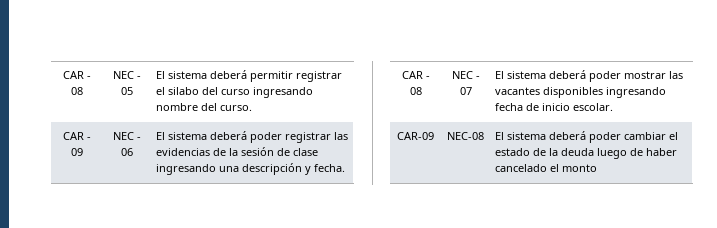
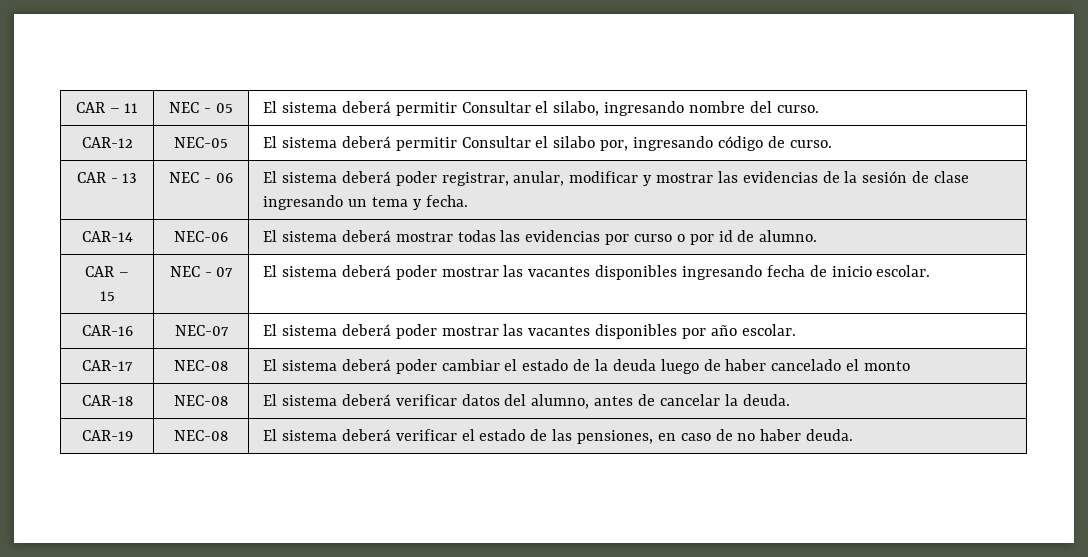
[62,71,91,79] [70,87,83,95] CAR - 08 -> [75,102,139,113] CAR – 11
[296,71,343,82] [156,87,251,95] registrar el silabo del curso -> [461,101,600,116] Consultar el silabo,
[62,132,91,140] [70,148,83,156] // CAR - 09 -> [81,137,133,148] [174,137,228,148] [263,136,832,151] [76,172,138,183] // CAR-12 | NEC-05 | El sistema deberá permitir Consultar el silabo por, ingresando código de curso. // CAR - 13
[285,132,332,143] registrar -> [441,171,714,186] registrar, anular, modificar y mostrar
[219,163,303,175] una descripción -> [348,197,408,207] un tema
[401,71,430,79] [409,87,422,95] // CAR - 08 -> [81,231,133,242] [174,231,228,242] [263,230,818,245] [85,266,129,277] [99,291,115,301] // CAR-14 | NEC-06 | El sistema deberá mostrar todas las evidencias por curso o por id de alumno. // CAR – 15
[397,132,434,140] CAR-09 -> [81,325,133,336] [174,325,229,336] [263,324,796,339] [82,360,133,371] CAR-16 | NEC-07 | El sistema deberá poder mostrar las vacantes disponibles por año escolar. // CAR-17
(598, 168) none -> [81,395,133,406] [174,395,228,406] [263,394,790,409] [81,430,133,441] [174,430,228,441] [263,429,854,444] // CAR-18 | NEC-08 | El sistema deberá verificar datos del alumno, antes de cancelar la deuda. // CAR-19 | NEC-08 | El sistema deberá verificar el estado de las pensiones, en caso de no haber deuda.

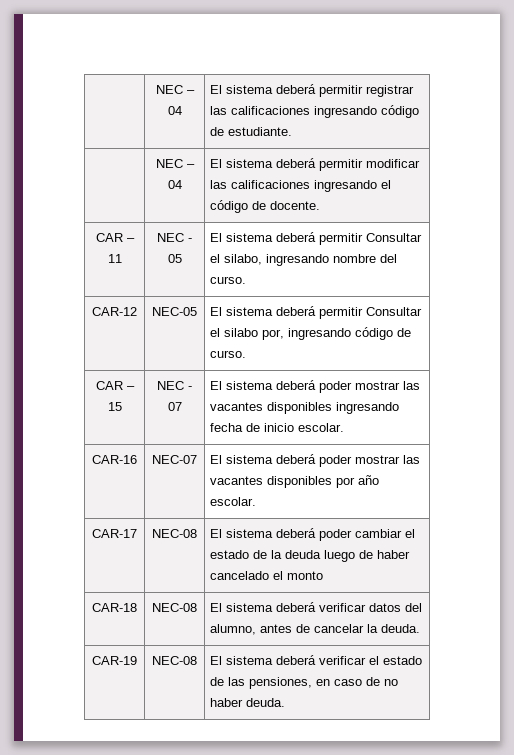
(75, 107) none -> [155,85,195,94] [167,106,182,115] [209,84,414,97] [209,105,419,118] [209,127,292,136] [155,159,195,168] [167,180,182,189] [209,158,420,171] [209,180,391,192] [209,200,320,213] | NEC – 04 | El sistema deberá permitir registrar las calificaciones ingresando código de estudiante. // | NEC – 04 | El sistema deberá permitir modificar las calificaciones ingresando el código de docente. //
[76,172,138,183] [169,172,233,183] [263,171,970,186] [263,195,468,210] [81,231,133,242] [174,231,228,242] [263,230,818,245] // CAR - 13 | NEC - 06 | El sistema deberá poder registrar, anular, modificar y mostrar las evidencias de la sesión de clase ingresando un tema y fecha. // CAR-14 | NEC-06 | El sistema deberá mostrar todas las evidencias por curso o por id de alumno. -> (246, 354) none

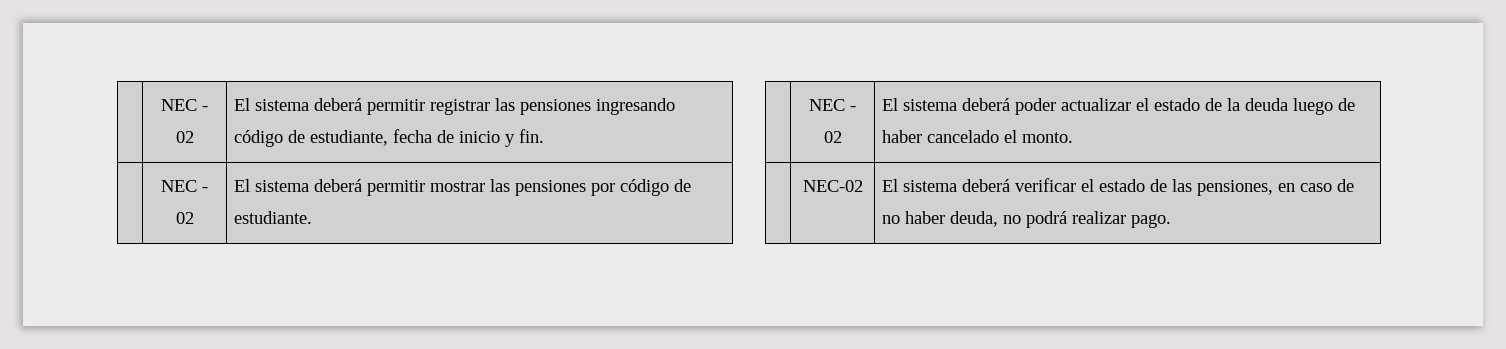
[155,85,195,94] [167,106,182,115] | NEC – 04 -> [161,99,208,111] [175,131,194,143] | NEC - 02
[230,105,419,118] [209,127,292,136] [155,159,195,168] [167,180,182,189] [209,158,420,171] [209,180,391,192] [209,200,320,213] [95,233,135,242] [107,254,122,263] [157,233,192,242] [167,254,182,263] [209,232,422,245] [209,254,397,266] [209,276,246,284] [92,307,137,316] [152,307,197,316] [209,306,422,319] [209,327,411,340] [209,350,246,358] [95,381,135,390] [107,402,122,411] [157,381,192,390] [167,402,182,411] [209,380,420,393] [209,402,399,414] [209,423,344,432] [92,455,137,464] [152,455,197,464] [209,454,420,467] [209,475,379,488] [209,497,256,506] [92,529,137,538] [152,529,197,538] [209,528,402,541] calificaciones ingresando código de estudiante. // | NEC – 04 | El sistema deberá permitir modificar las calificaciones ingresando el código de docente. // CAR – 11 | NEC - 05 | El sistema deberá permitir Consultar el silabo, ingresando nombre del curso. // CAR-12 | NEC-05 | El sistema deberá permitir Consultar el silabo por, ingresando código de curso. // CAR – 15 | NEC - 07 | El sistema deberá poder mostrar las vacantes disponibles ingresando fecha de inicio escolar. // CAR-16 | NEC-07 | El sistema deberá poder mostrar las vacantes disponibles por año escolar. // CAR-17 | NEC-08 | El sistema deberá poder cambiar -> [519,98,675,115] [233,129,544,147] [161,180,208,192] [175,212,194,224] [233,179,691,196] [233,211,312,224] [809,99,856,111] [823,131,842,143] [881,98,1131,115] pensiones ingresando código de estudiante, fecha de inicio y fin. // | NEC - 02 | El sistema deberá permitir mostrar las pensiones por código de estudiante. // | NEC - 02 | El sistema deberá poder actualizar
[286,571,323,580] [92,603,137,612] [152,603,197,612] [209,602,422,612] [209,624,420,635] [92,656,137,665] [152,656,197,665] monto // CAR-18 | NEC-08 | El sistema deberá verificar datos del alumno, antes de cancelar la deuda. // CAR-19 | NEC-08 -> [1021,132,1073,143] [802,180,863,192] monto. // | NEC-02
[245,698,285,707] deuda. -> [949,211,1171,228] deuda, no podrá realizar pago.

